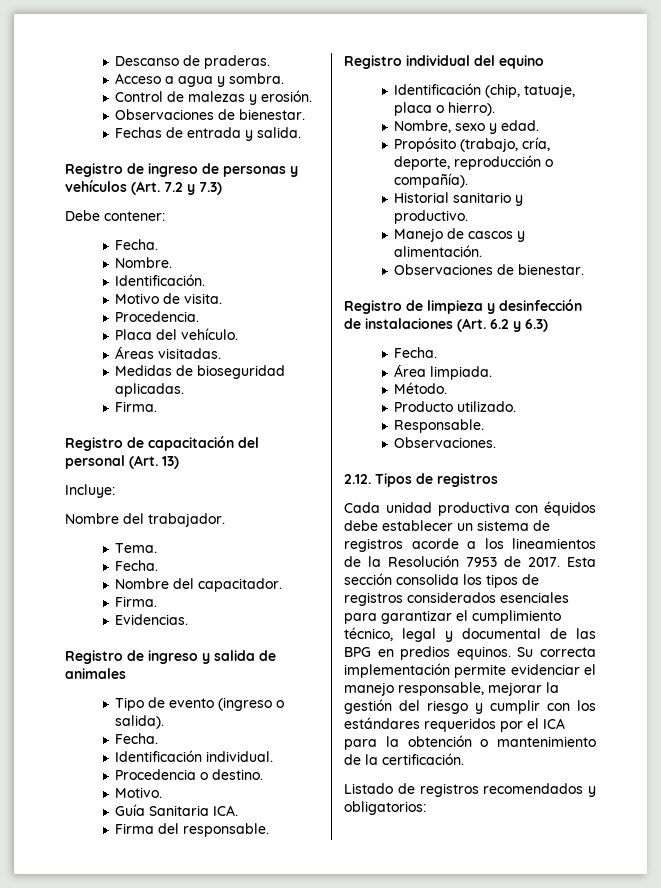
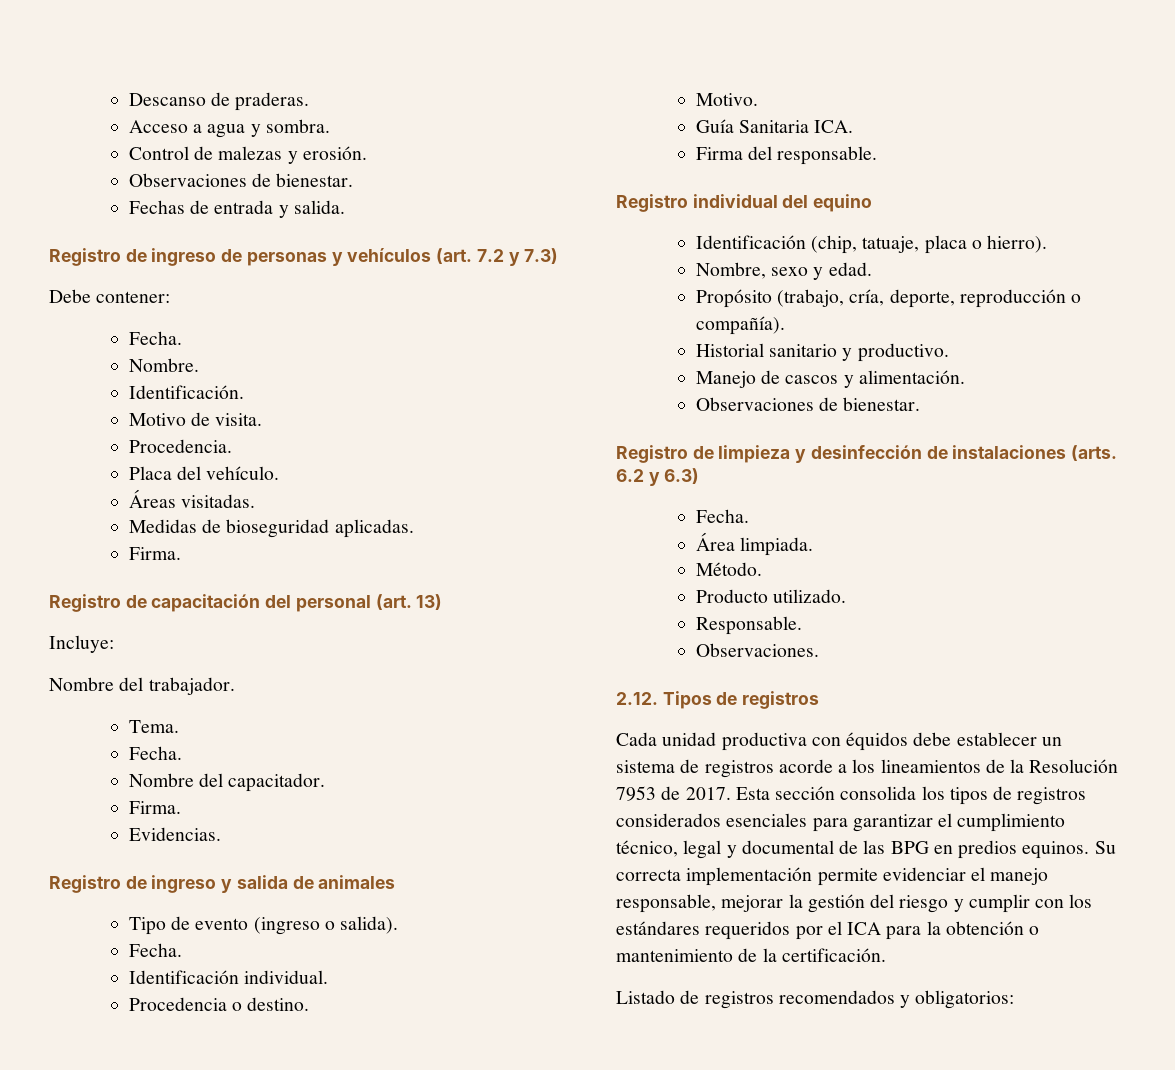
[131,181,160,195] (Art. -> [436,248,473,264] (art.
[129,455,158,469] (Art. -> [375,594,412,610] (art.
[457,318,486,332] (Art. -> [1071,445,1118,461] (arts.

